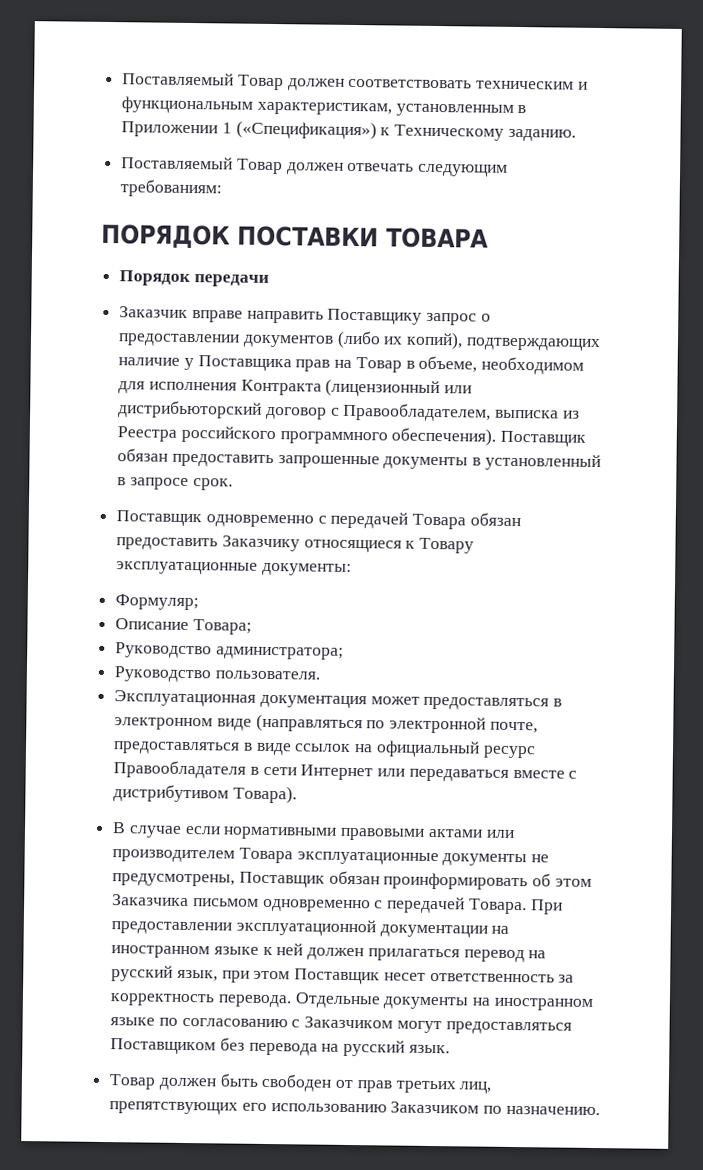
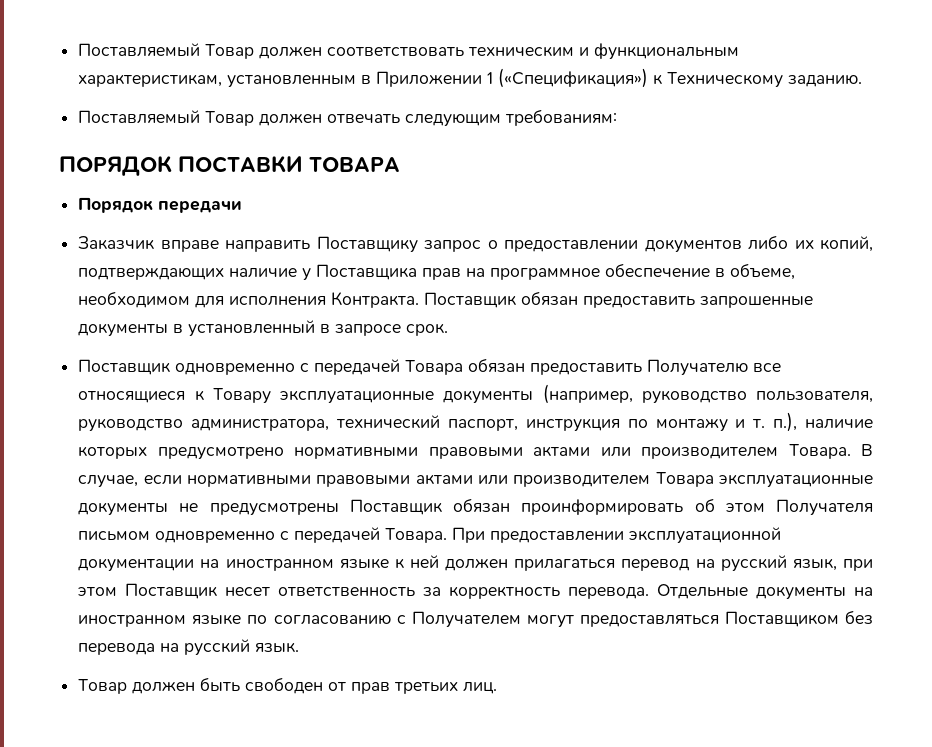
[336,330,464,350] (либо их копий), -> [747,235,874,252] либо их копий,
[355,357,402,373] Товар -> [490,263,711,280] программное обеспечение
[240,378,473,398] [118,400,580,422] [117,425,497,446] Контракта (лицензионный или дистрибьюторский договор с Правообладателем, выписка из Реестра российского программного обеспечения). -> [331,291,420,308] Контракта.
[221,535,300,552] Заказчику -> [647,359,782,376] Получателю все
[261,562,352,576] [115,594,200,611] [115,618,252,635] [115,642,344,660] [114,666,320,683] [114,690,563,711] [114,713,538,734] [113,740,536,759] [113,760,578,782] [113,784,297,804] [112,822,182,838] документы: // Формуляр; // Описание Товара; // Руководство администратора; // Руководство пользователя. // Эксплуатационная документация может предоставляться в электронном виде (направляться по электронной почте, предоставляться в виде ссылок на официальный ресурс Правообладателя в сети Интернет или передаваться вместе с дистрибутивом Товара). // В случае -> [443,384,873,404] [78,412,873,432] [78,444,873,460] [78,475,139,488] документы (например, руководство пользователя, руководство администратора, технический паспорт, инструкция по монтажу и т. п.), наличие которых предусмотрено нормативными правовыми актами или производителем Товара. В случае,
[112,873,236,887] предусмотрены, -> [209,503,339,516] предусмотрены
[112,894,190,907] Заказчика -> [776,499,873,516] Получателя
[304,1016,394,1029] Заказчиком -> [411,611,521,628] Получателем
[459,1081,492,1094] [109,1101,600,1116] лиц, препятствующих его использованию Заказчиком по назначению. -> [462,682,498,694] лиц.

